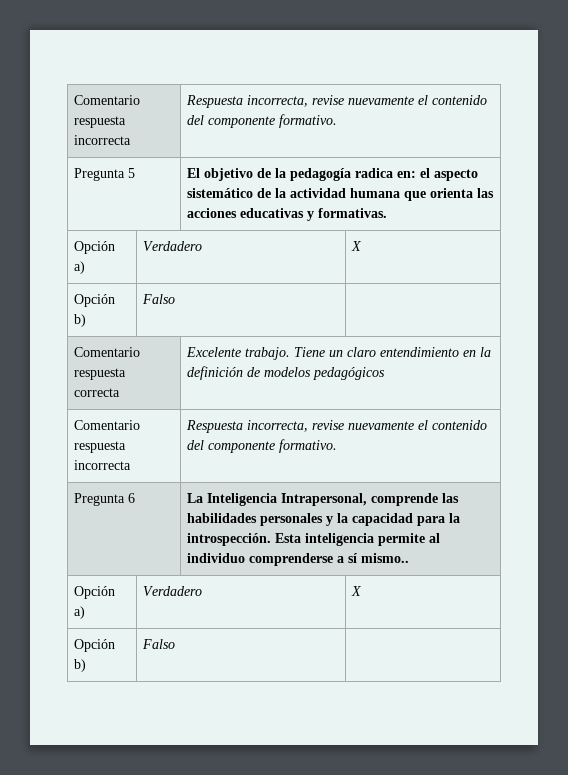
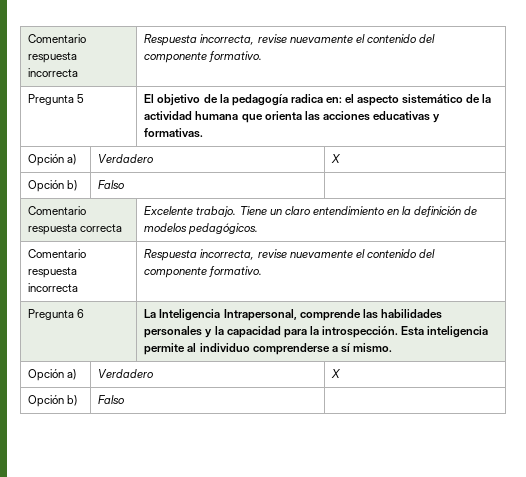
[313,367,386,380] pedagógicos -> [188,223,259,235] pedagógicos.
[361,553,410,563] mismo.. -> [352,343,392,353] mismo.

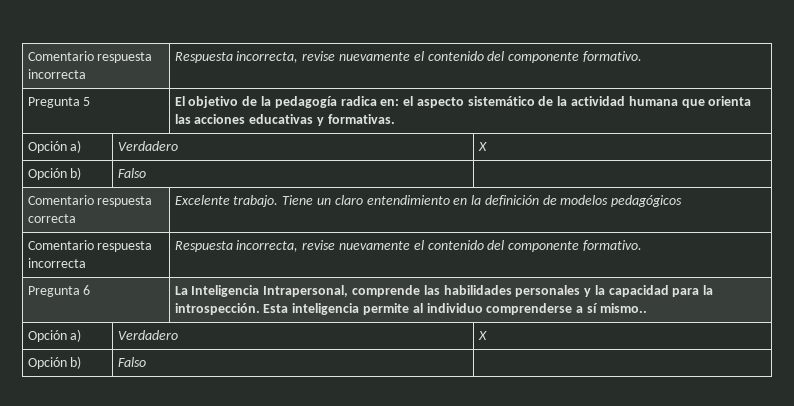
[188,223,259,235] pedagógicos. -> [611,195,683,207] pedagógicos
[352,343,392,353] mismo. -> [599,303,647,313] mismo..

